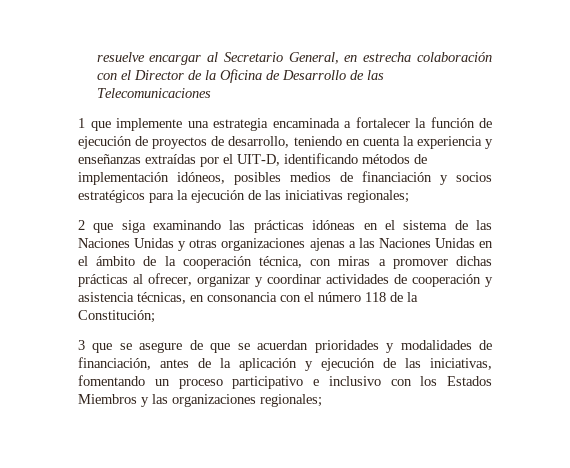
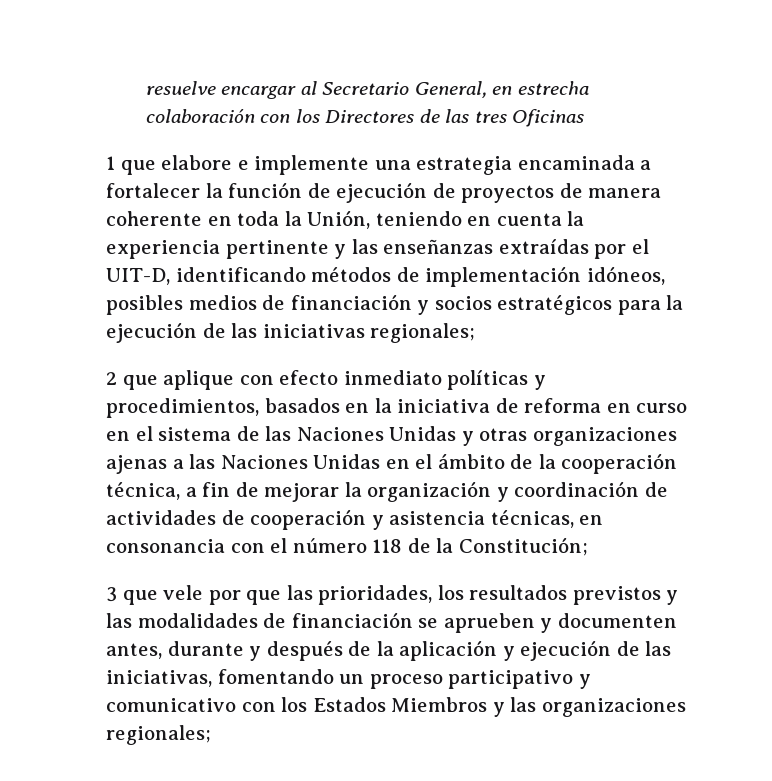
[120,69,384,83] [96,88,211,98] el Director de la Oficina de Desarrollo de las Telecomunicaciones -> [295,109,585,127] los Directores de las tres Oficinas
(111, 126) none -> [161,155,249,170] elabore e
[228,136,290,148] desarrollo, -> [588,188,662,198] [106,210,371,229] manera coherente en toda la Unión,
[485,139,494,149] y -> [225,239,378,259] pertinente y las
[121,220,356,233] siga examinando las prácticas idóneas -> [163,370,546,390] [106,398,688,418] aplique con efecto inmediato políticas y procedimientos, basados en la iniciativa de reforma en curso
[310,256,492,269] [78,273,321,287] con miras a promover dichas prácticas al ofrecer, organizar y coordinar -> [185,481,668,502] a fin de mejorar la organización y coordinación de
[119,340,492,353] [78,357,189,370] se asegure de que se acuerdan prioridades y modalidades de financiación, antes -> [163,585,679,605] [106,612,677,633] [106,641,343,661] vele por que las prioridades, los resultados previstos y las modalidades de financiación se aprueben y documenten antes, durante y después
[313,376,381,386] e inclusivo -> [578,674,591,689] [106,698,236,712] y comunicativo

